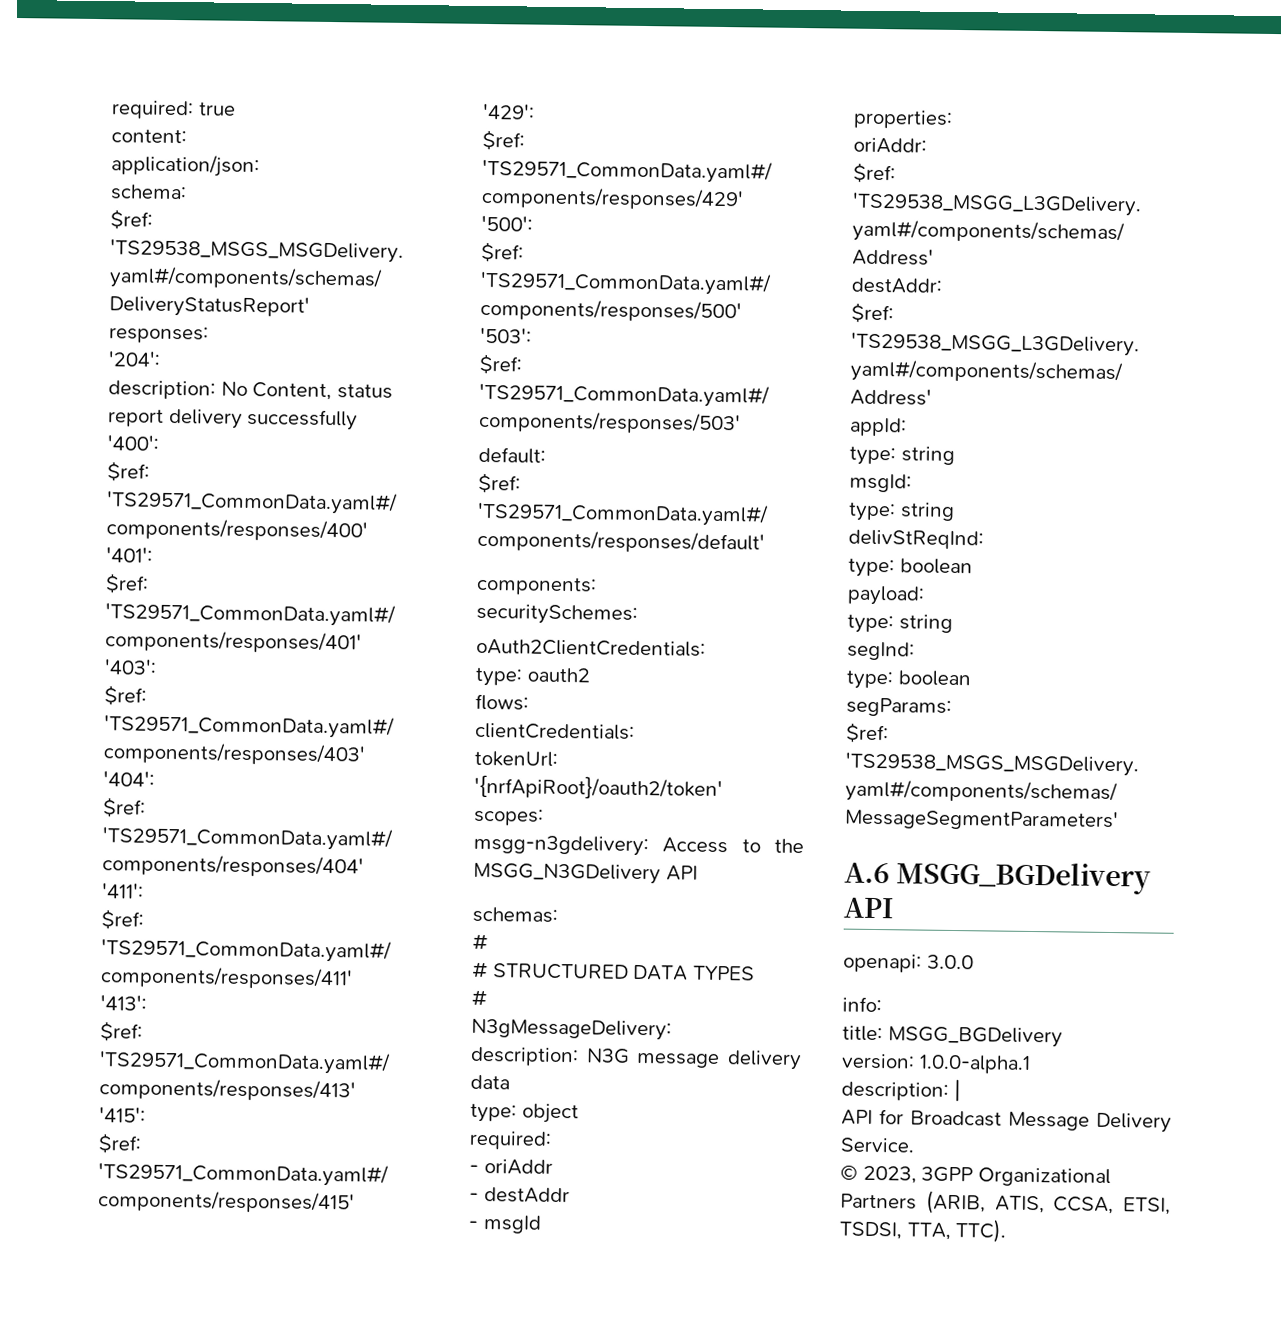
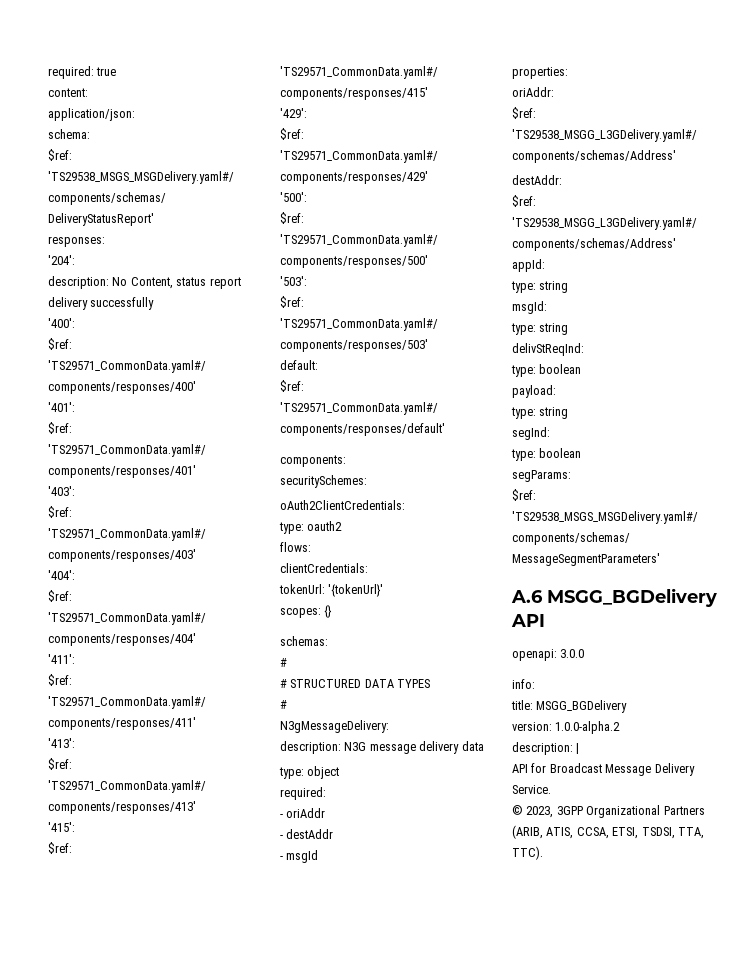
[474,774,723,801] '{nrfApiRoot}/oauth2/token' -> [328,584,384,597] '{tokenUrl}'
[473,834,804,857] [473,862,698,885] // msgg-n3gdelivery: Access to the MSGG_N3GDelivery API -> [324,605,333,618] {}
[918,1054,1031,1074] 1.0.0-alpha.1 -> [555,721,621,734] 1.0.0-alpha.2

